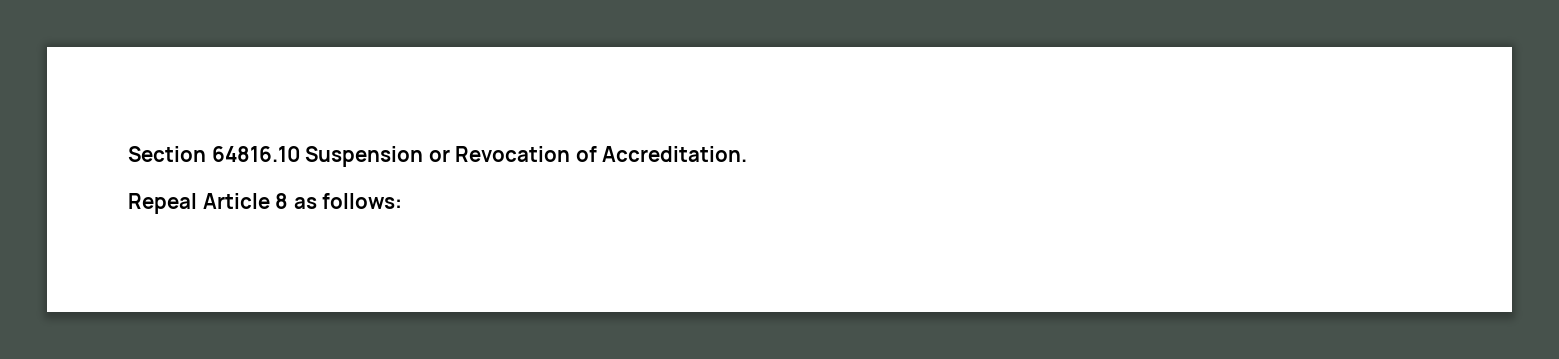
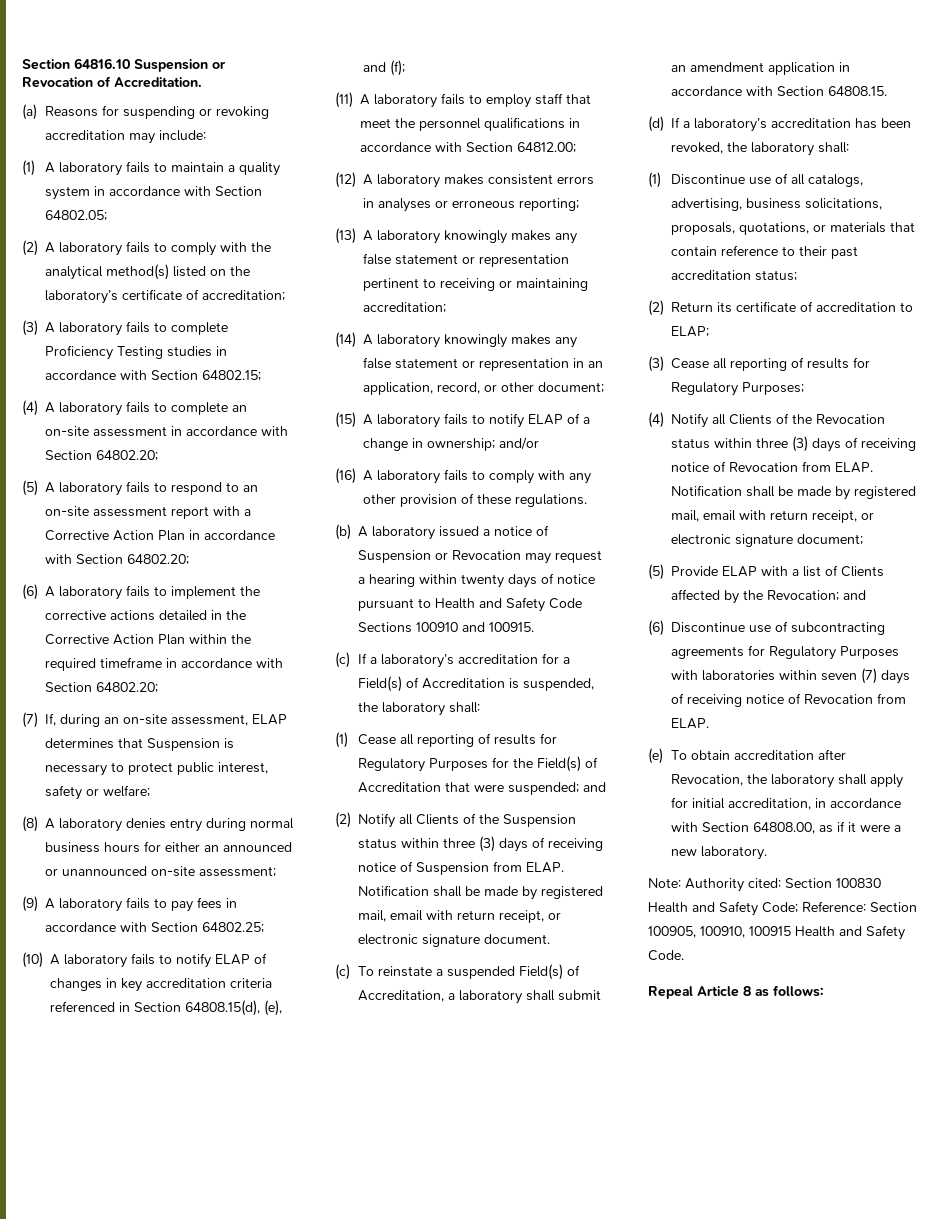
(748, 154) none -> [22,104,270,120] [45,130,207,144] [22,160,281,176] [45,186,263,200] [45,210,108,221] [22,240,272,256] [45,264,251,280] [45,289,286,304] [22,320,229,336] [45,345,228,360] [45,370,262,381] [22,400,248,416] [45,426,289,437] [45,450,159,461] [22,480,259,496] [45,506,252,519] [45,530,276,541] [45,554,190,565] [22,584,261,600] [45,610,247,621] [45,634,252,645] [45,657,284,671] [45,682,159,693] [22,712,288,728] [45,738,235,751] [45,762,269,776] [45,785,151,800] [22,816,295,832] [45,841,293,853] [45,866,277,877] [22,896,238,912] [45,922,265,933] [22,952,267,968] [50,978,272,992] [50,1000,282,1016] [363,60,405,76] [335,92,591,108] [360,117,580,131] [360,142,576,153] [335,172,594,188] [363,198,579,212] [335,228,577,244] [363,253,569,267] [363,278,588,291] [363,302,446,313] [335,332,577,348] [363,357,603,371] [363,382,604,395] [335,412,590,428] [363,437,539,451] [335,468,591,484] [363,493,587,507] [335,524,550,540] [358,550,603,564] [358,573,596,588] [358,597,583,612] [358,622,535,633] [335,652,571,668] [358,676,595,692] [358,702,481,716] [335,732,558,748] [358,756,599,772] [358,782,607,795] [335,812,577,828] [358,836,604,852] [358,861,565,875] [358,885,604,900] [358,910,562,923] [358,934,551,947] [335,964,581,980] [358,990,602,1004] [671,62,851,75] [671,86,888,96] [648,116,912,132] [671,142,850,156] [648,172,864,188] [671,198,883,211] [671,222,916,235] [671,245,859,259] [671,270,798,281] [648,300,914,316] [671,326,710,337] [648,356,871,372] [671,382,805,396] [648,412,886,428] [671,436,917,452] [671,461,874,473] [671,485,917,500] [671,510,875,523] [671,534,864,547] [648,564,885,580] [671,589,867,604] [648,620,886,636] [671,645,900,660] [671,668,911,684] [671,693,907,707] [671,718,710,729] [648,748,847,764] [671,774,904,788] [671,797,902,810] [671,821,902,834] [671,846,768,860] [648,878,881,892] [648,901,917,916] [648,925,905,940] [648,950,684,961] // (a) Reasons for suspending or revoking accreditation may include: // (1) A laboratory fails to maintain a quality system in accordance with Section 64802.05; // (2) A laboratory fails to comply with the analytical method(s) listed on the laboratory’s certificate of accreditation; // (3) A laboratory fails to complete Proficiency Testing studies in accordance with Section 64802.15; // (4) A laboratory fails to complete an on-site assessment in accordance with Section 64802.20; // (5) A laboratory fails to respond to an on-site assessment report with a Corrective Action Plan in accordance with Section 64802.20; // (6) A laboratory fails to implement the corrective actions detailed in the Corrective Action Plan within the required timeframe in accordance with Section 64802.20; // (7) If, during an on-site assessment, ELAP determines that Suspension is necessary to protect public interest, safety or welfare; // (8) A laboratory denies entry during normal business hours for either an announced or unannounced on-site assessment; // (9) A laboratory fails to pay fees in accordance with Section 64802.25; // (10) A laboratory fails to notify ELAP of changes in key accreditation criteria referenced in Section 64808.15(d), (e), and (f); // (11) A laboratory fails to employ staff that meet the personnel qualifications in accordance with Section 64812.00; // (12) A laboratory makes consistent errors in analyses or erroneous reporting; // (13) A laboratory knowingly makes any false statement or representation pertinent to receiving or maintaining accreditation; // (14) A laboratory knowingly makes any false statement or representation in an application, record, or other document; // (15) A laboratory fails to notify ELAP of a change in ownership; and/or // (16) A laboratory fails to comply with any other provision of these regulations. // (b) A laboratory issued a notice of Suspension or Revocation may request a hearing within twenty days of notice pursuant to Health and Safety Code Sections 100910 and 100915. // (c) If a laboratory’s accreditation for a Field(s) of Accreditation is suspended, the laboratory shall: // (1) Cease all reporting of results for Regulatory Purposes for the Field(s) of Accreditation that were suspended; and // (2) Notify all Clients of the Suspension status within three (3) days of receiving notice of Suspension from ELAP. Notification shall be made by registered mail, email with return receipt, or electronic signature document. // (c) To reinstate a suspended Field(s) of Accreditation, a laboratory shall submit an amendment application in accordance with Section 64808.15. // (d) If a laboratory’s accreditation has been revoked, the laboratory shall: // (1) Discontinue use of all catalogs, advertising, business solicitations, proposals, quotations, or materials that contain reference to their past accreditation status; // (2) Return its certificate of accreditation to ELAP; // (3) Cease all reporting of results for Regulatory Purposes; // (4) Notify all Clients of the Revocation status within three (3) days of receiving notice of Revocation from ELAP. Notification shall be made by registered mail, email with return receipt, or electronic signature document; // (5) Provide ELAP with a list of Clients affected by the Revocation; and // (6) Discontinue use of subcontracting agreements for Regulatory Purposes with laboratories within seven (7) days of receiving notice of Revocation from ELAP. // (e) To obtain accreditation after Revocation, the laboratory shall apply for initial accreditation, in accordance with Section 64808.00, as if it were a new laboratory. // Note: Authority cited: Section 100830 Health and Safety Code; Reference: Section 100905, 100910, 100915 Health and Safety Code.

